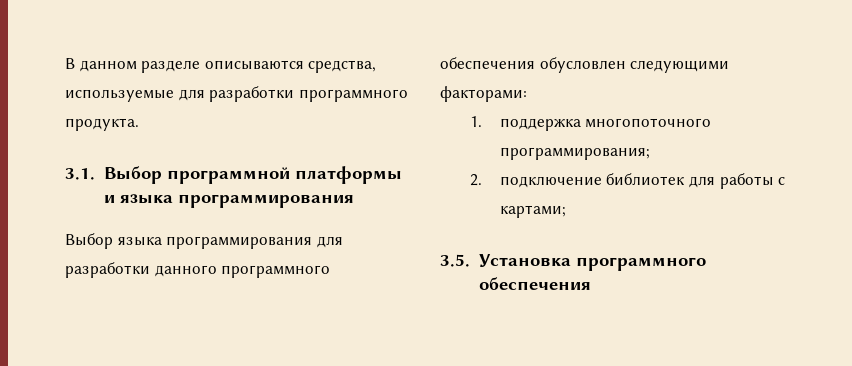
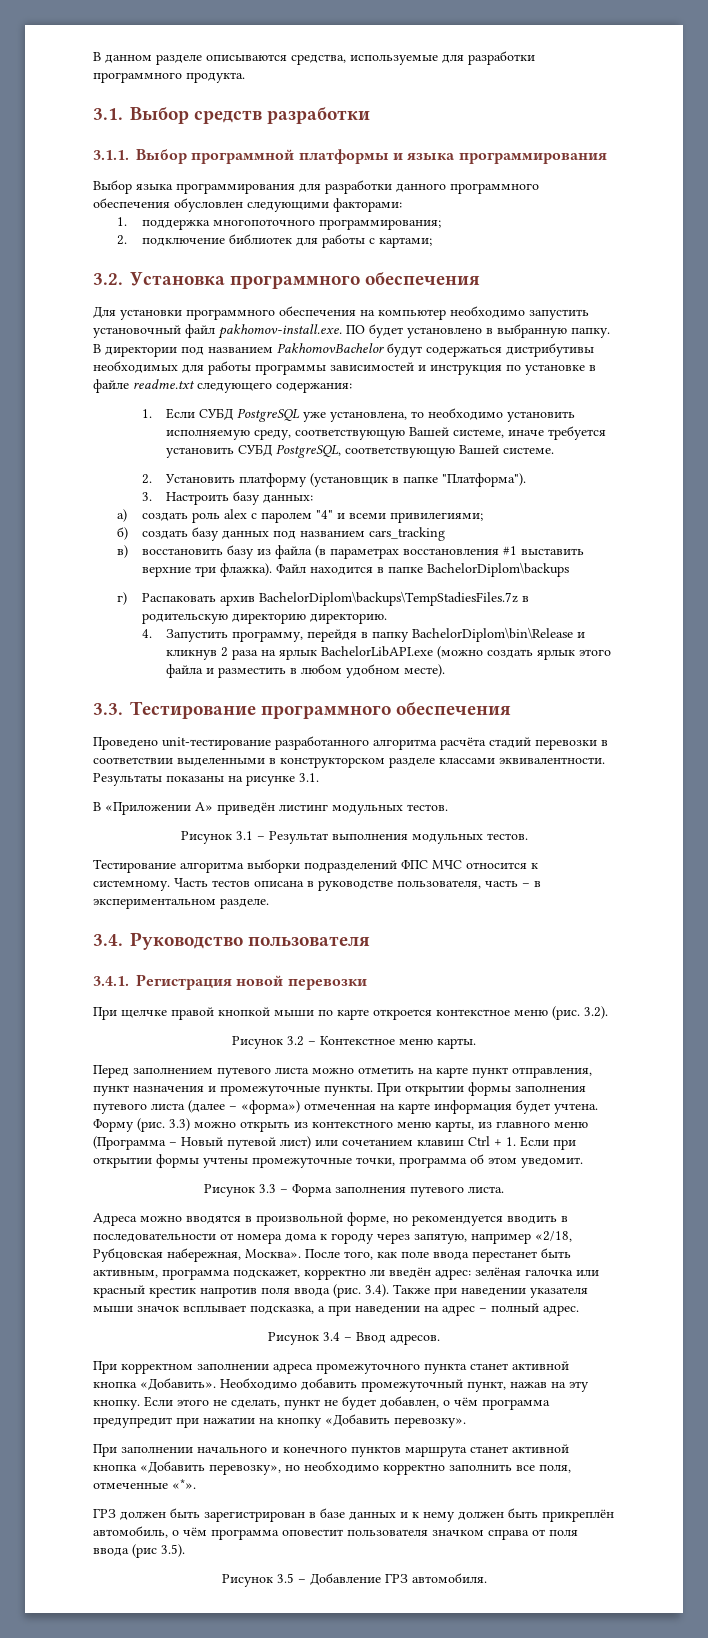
(162, 175) none -> [194,107,371,124] [93,149,187,164] средств разработки // 3.1.1. Выбор
[440,254,470,267] 3.5. -> [93,273,123,285] 3.2.
(591, 283) none -> [93,306,589,320] [93,324,610,339] [93,343,594,357] [93,361,596,375] [93,379,352,393] [141,408,575,422] [165,426,606,440] [165,444,554,458] [141,473,526,487] [141,491,313,505] [117,509,483,523] [117,527,445,541] [117,545,584,559] [141,562,569,577] [117,591,529,606] [141,613,387,624] [141,627,585,642] [165,646,611,660] [165,664,445,678] [93,701,512,719] [93,736,608,750] [93,757,605,768] [93,773,319,786] [93,802,448,815] [180,831,528,844] [93,859,538,873] [93,878,541,891] [93,898,269,909] [93,932,371,950] [93,974,367,990] [93,1006,608,1020] [232,1036,476,1049] [93,1065,592,1078] [93,1082,586,1096] [93,1100,598,1114] [93,1118,588,1132] [93,1136,576,1150] [93,1154,583,1168] [204,1184,504,1197] [93,1212,568,1226] [93,1231,572,1244] [93,1248,571,1262] [93,1267,599,1280] [93,1284,588,1298] [93,1303,579,1316] [268,1332,440,1345] [93,1361,569,1374] [93,1378,589,1392] [93,1396,550,1410] [93,1414,466,1428] [93,1444,569,1457] [93,1461,571,1475] [93,1479,196,1489] [93,1508,614,1522] [93,1526,578,1540] [93,1544,185,1558] [221,1573,487,1587] // Для установки программного обеспечения на компьютер необходимо запустить установочный файл pakhomov-install.exe. ПО будет установлено в выбранную папку. В директории под названием PakhomovBachelor будут содержаться дистрибутивы необходимых для работы программы зависимостей и инструкция по установке в файле readme.txt следующего содержания: // 1. Если СУБД PostgreSQL уже установлена, то необходимо установить исполняемую среду, соответствующую Вашей системе, иначе требуется установить СУБД PostgreSQL, соответствующую Вашей системе. // 2. Установить платформу (установщик в папке "Платформа"). // 3. Настроить базу данных: // а) создать роль alex с паролем "4" и всеми привилегиями; // б) создать базу данных под названием cars_tracking // в) восстановить базу из файла (в параметрах восстановления #1 выставить верхние три флажка). Файл находится в папке BachelorDiplom\backups // г) Распаковать архив BachelorDiplom\backups\TempStadiesFiles.7z в родительскую директорию директорию. // 4. Запустить программу, перейдя в папку BachelorDiplom\bin\Release и кликнув 2 раза на ярлык BachelorLibAPI.exe (можно создать ярлык этого файла и разместить в любом удобном месте). // 3.3. Тестирование программного обеспечения // Проведено unit-тестирование разработанного алгоритма расчёта стадий перевозки в соответствии выделенными в конструкторском разделе классами эквивалентности. Результаты показаны на рисунке 3.1. // В «Приложении А» приведён листинг модульных тестов. // Рисунок 3.1 – Результат выполнения модульных тестов. // Тестирование алгоритма выборки подразделений ФПС МЧС относится к системному. Часть тестов описана в руководстве пользователя, часть – в экспериментальном разделе. // 3.4. Руководство пользователя // 3.4.1. Регистрация новой перевозки // При щелчке правой кнопкой мыши по карте откроется контекстное меню (рис. 3.2). // Рисунок 3.2 – Контекстное меню карты. // Перед заполнением путевого листа можно отметить на карте пункт отправления, пункт назначения и промежуточные пункты. При открытии формы заполнения путевого листа (далее – «форма») отмеченная на карте информация будет учтена. Форму (рис. 3.3) можно открыть из контекстного меню карты, из главного меню (Программа – Новый путевой лист) или сочетанием клавиш Ctrl + 1. Если при открытии формы учтены промежуточные точки, программа об этом уведомит. // Рисунок 3.3 – Форма заполнения путевого листа. // Адреса можно вводятся в произвольной форме, но рекомендуется вводить в последовательности от номера дома к городу через запятую, например «2/18, Рубцовская набережная, Москва». После того, как поле ввода перестанет быть активным, программа подскажет, корректно ли введён адрес: зелёная галочка или красный крестик напротив поля ввода (рис. 3.4). Также при наведении указателя мыши значок всплывает подсказка, а при наведении на адрес – полный адрес. // Рисунок 3.4 – Ввод адресов. // При корректном заполнении адреса промежуточного пункта станет активной кнопка «Добавить». Необходимо добавить промежуточный пункт, нажав на эту кнопку. Если этого не сделать, пункт не будет добавлен, о чём программа предупредит при нажатии на кнопку «Добавить перевозку». // При заполнении начального и конечного пунктов маршрута станет активной кнопка «Добавить перевозку», но необходимо корректно заполнить все поля, отмеченные «*». // ГРЗ должен быть зарегистрирован в базе данных и к нему должен быть прикреплён автомобиль, о чём программа оповестит пользователя значком справа от поля ввода (рис 3.5). // Рисунок 3.5 – Добавление ГРЗ автомобиля.

